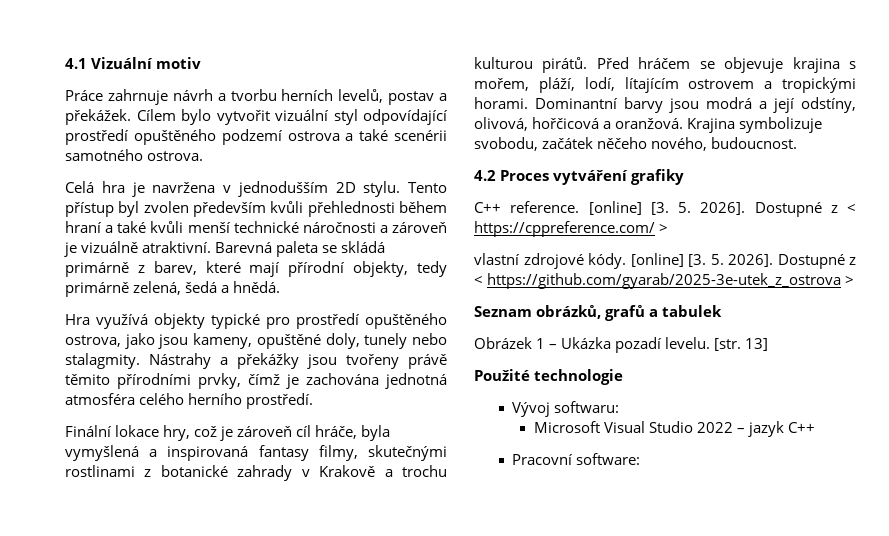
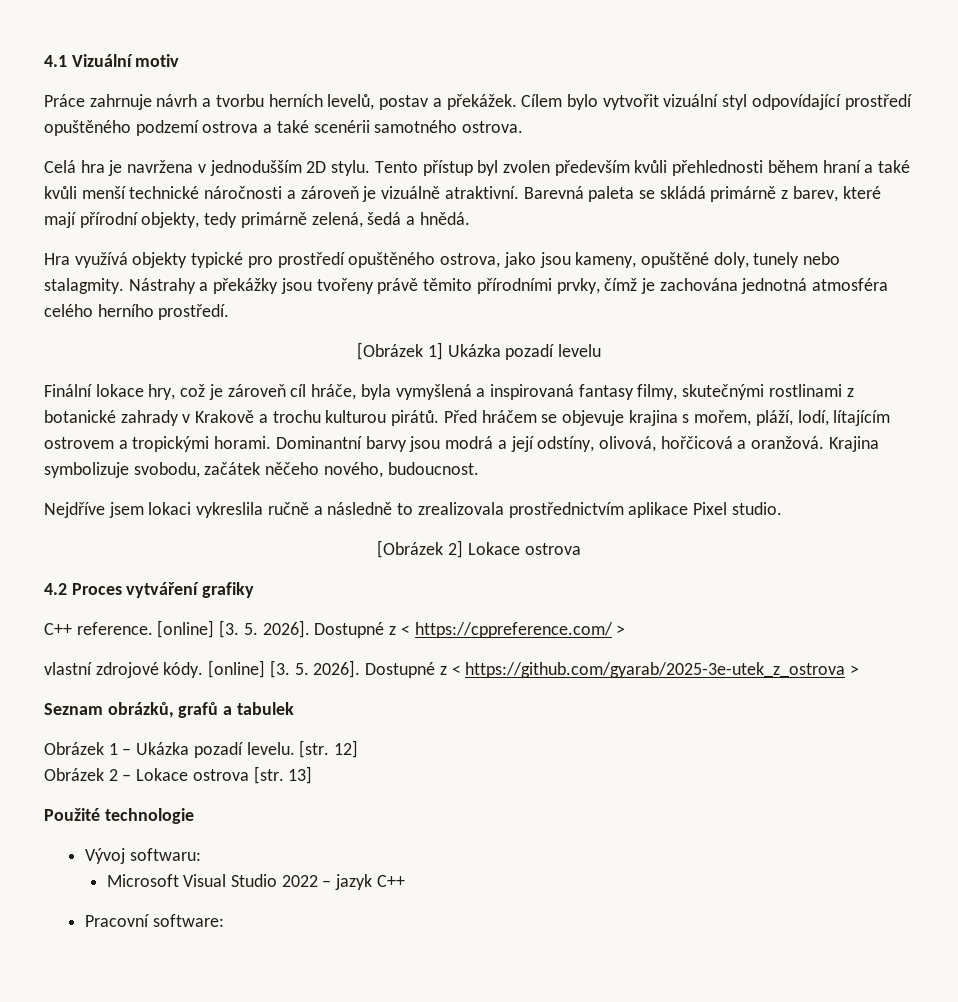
(314, 401) none -> [357,342,601,360] // [Obrázek 1] Ukázka pozadí levelu
(798, 143) none -> [44,502,782,518] [377,540,581,558] // Nejdříve jsem lokaci vykreslila ručně a následně to zrealizovala prostřednictvím aplikace Pixel studio. // [Obrázek 2] Lokace ostrova
(742, 344) none -> [334,740,359,758] [44,766,284,784] 12] // Obrázek 2 – Lokace ostrova [str.

